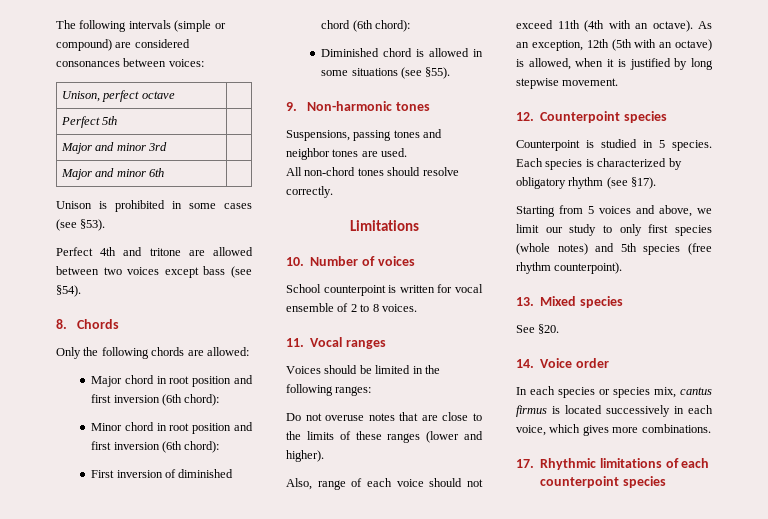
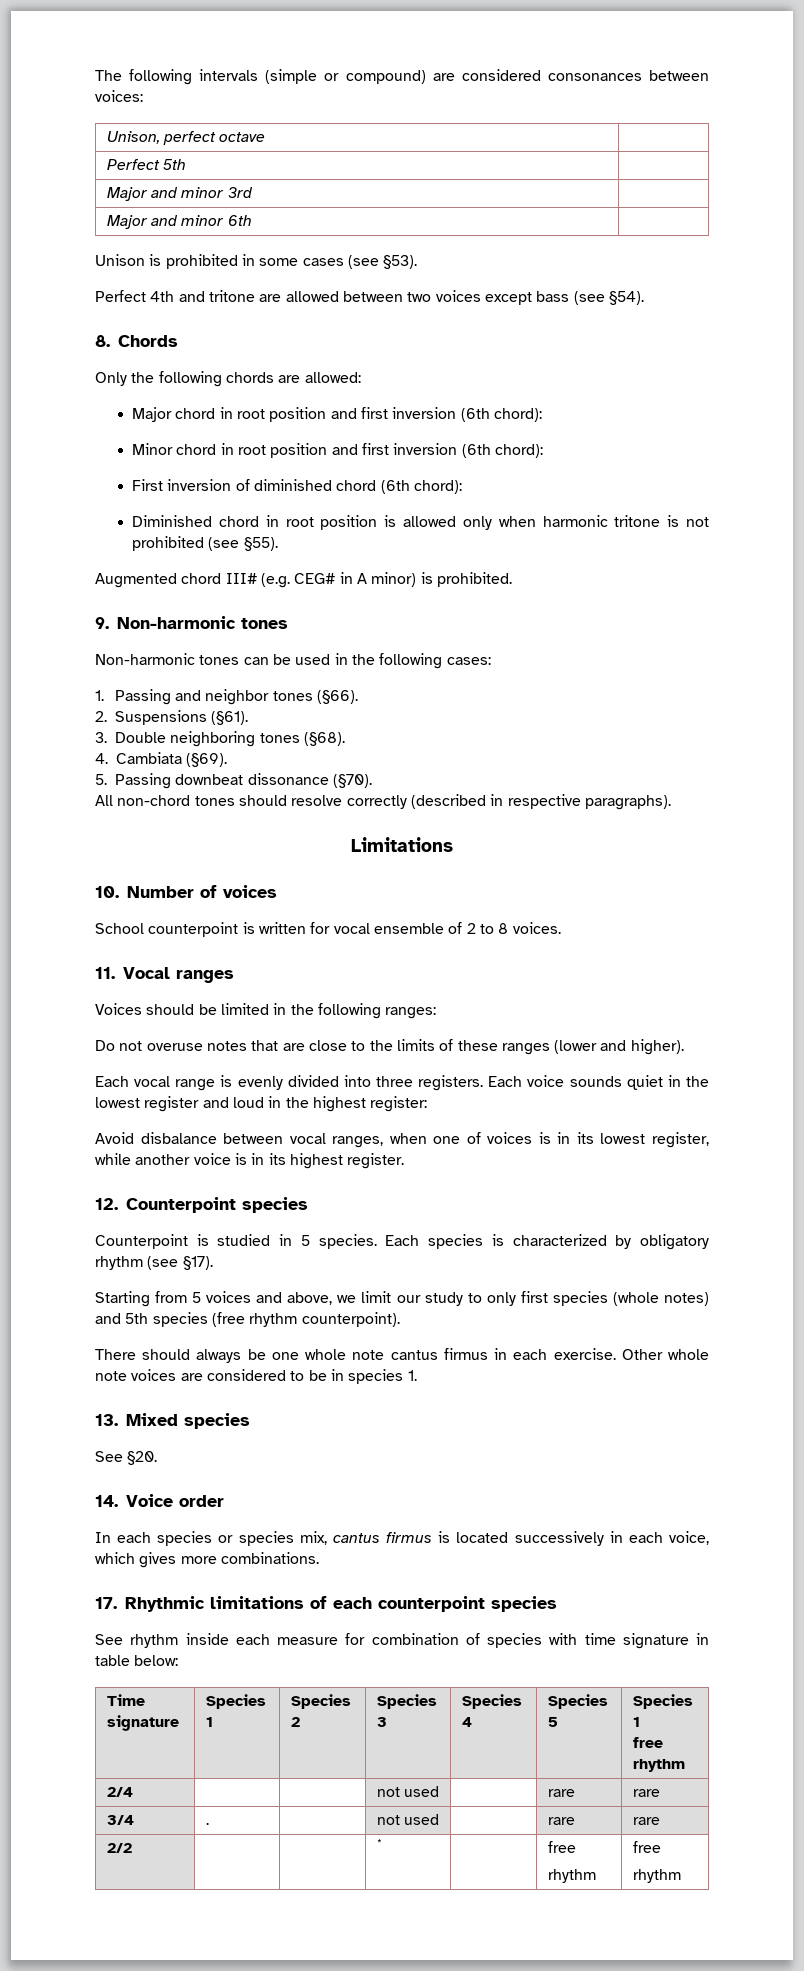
[416,48,483,57] [321,67,451,79] [286,101,431,111] [286,129,443,141] [286,148,408,160] is allowed in some situations (see §55). // 9. Non-harmonic tones // Suspensions, passing tones and neighbor tones are used. -> [265,515,709,530] [132,536,278,551] [95,572,512,588] [95,616,288,629] [95,653,491,669] [95,689,358,705] [95,710,249,725] [95,731,345,747] [95,752,228,767] [95,773,372,789] in root position is allowed only when harmonic tritone is not prohibited (see §55). // Augmented chord III# (e.g. CEG# in A minor) is prohibited. // 9. Non-harmonic tones // Non-harmonic tones can be used in the following cases: // 1. Passing and neighbor tones (§66). // 2. Suspensions (§61). // 3. Double neighboring tones (§68). // 4. Cambiata (§69). // 5. Passing downbeat dissonance (§70).
[286,186,333,198] correctly. -> [346,794,671,810] correctly (described in respective paragraphs).
[286,478,483,490] [516,20,712,32] [516,39,712,51] [516,58,713,70] [516,78,619,89] Also, range of each voice should not exceed 11th (4th with an octave). As an exception, 12th (5th with an octave) is allowed, when it is justified by long stepwise movement. -> [95,1075,709,1091] [95,1096,428,1112] [95,1132,710,1148] [95,1153,405,1169] Each vocal range is evenly divided into three registers. Each voice sounds quiet in the lowest register and loud in the highest register: // Avoid disbalance between vocal ranges, when one of voices is in its lowest register, while another voice is in its highest register.
(623, 268) none -> [95,1348,709,1363] [95,1369,417,1384] // There should always be one whole note cantus firmus in each exercise. Other whole note voices are considered to be in species 1.
(666, 482) none -> [95,1633,709,1649] [95,1655,179,1666] [106,1694,145,1706] [106,1715,179,1731] [205,1694,266,1709] [205,1717,213,1727] [290,1694,351,1709] [290,1717,300,1727] [376,1694,437,1709] [376,1717,387,1727] [461,1694,522,1709] [461,1717,472,1727] [547,1694,608,1709] [547,1717,558,1727] [632,1694,693,1709] [632,1717,640,1727] [632,1737,663,1748] [632,1759,685,1772] [106,1787,133,1797] [376,1786,440,1797] [547,1789,575,1797] [632,1789,660,1797] [106,1815,134,1825] [205,1822,209,1825] [376,1814,440,1825] [547,1817,575,1825] [632,1817,660,1825] [106,1843,132,1853] [376,1839,382,1847] [547,1841,576,1853] [547,1869,596,1883] [632,1841,661,1853] [632,1869,681,1883] // See rhythm inside each measure for combination of species with time signature in table below: // Time signature | Species 1 | Species 2 | Species 3 | Species 4 | Species 5 | Species 1 // free rhythm // 2/4 | | | not used | | rare | rare // 3/4 | . | | not used | | rare | rare // 2/2 | | | * | | free // rhythm | free // rhythm

